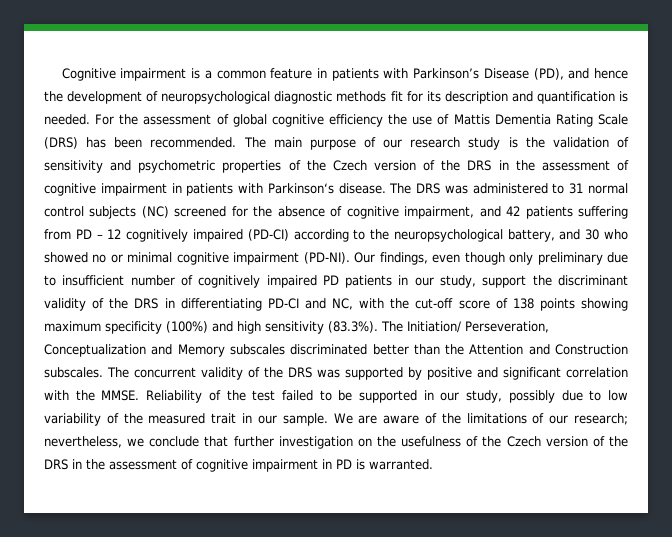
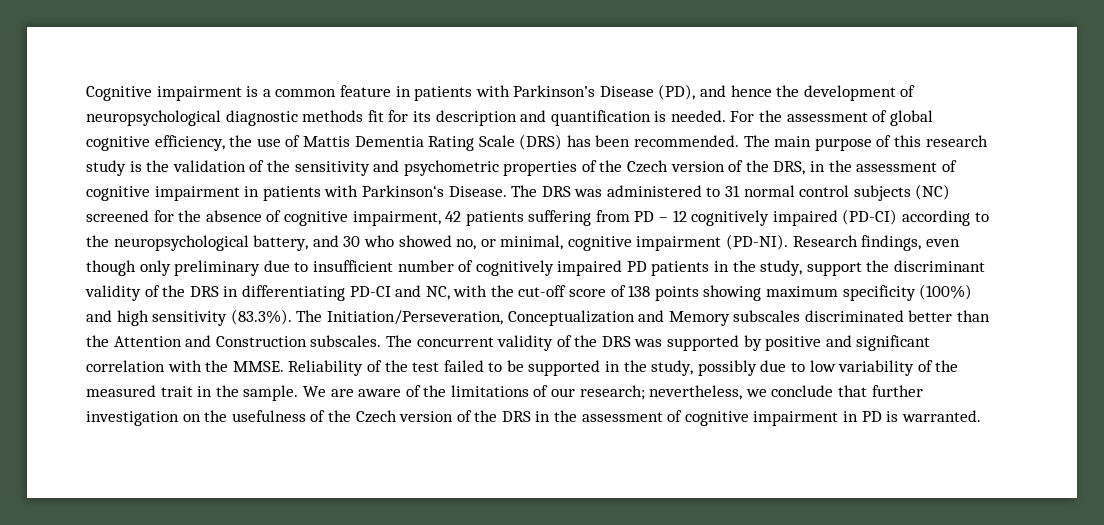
[329,114,383,127] efficiency -> [154,135,225,151] efficiency,
[383,139,403,148] our -> [894,135,922,147] this
(630, 142) none -> [266,160,290,172] the
[467,160,492,171] DRS -> [773,161,806,175] DRS,
[338,183,386,194] disease. -> [448,186,507,197] Disease.
[479,206,501,217] and -> (441, 218) none
[92,252,173,263] no or minimal -> [456,235,564,250] no, or minimal,
[354,252,376,263] Our -> [792,235,858,247] Research
[414,277,434,286] our -> [732,260,756,272] the
[407,321,549,333] Initiation/ Perseveration, -> [326,310,503,325] Initiation/Perseveration,
[440,392,460,401] our -> [623,360,647,372] the
[257,415,277,424] our -> [215,385,239,397] the

